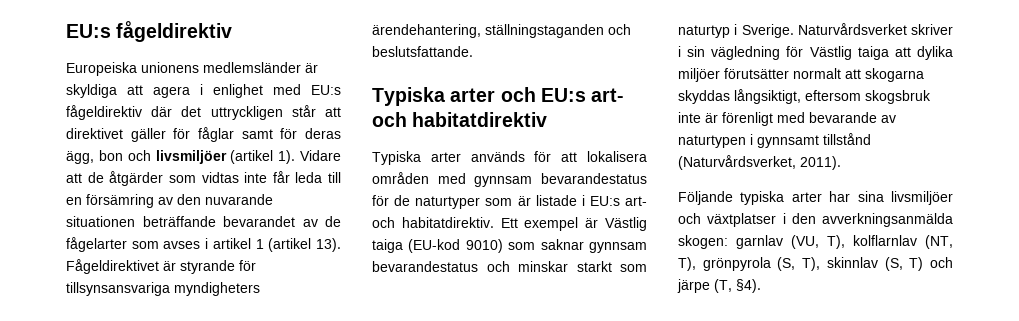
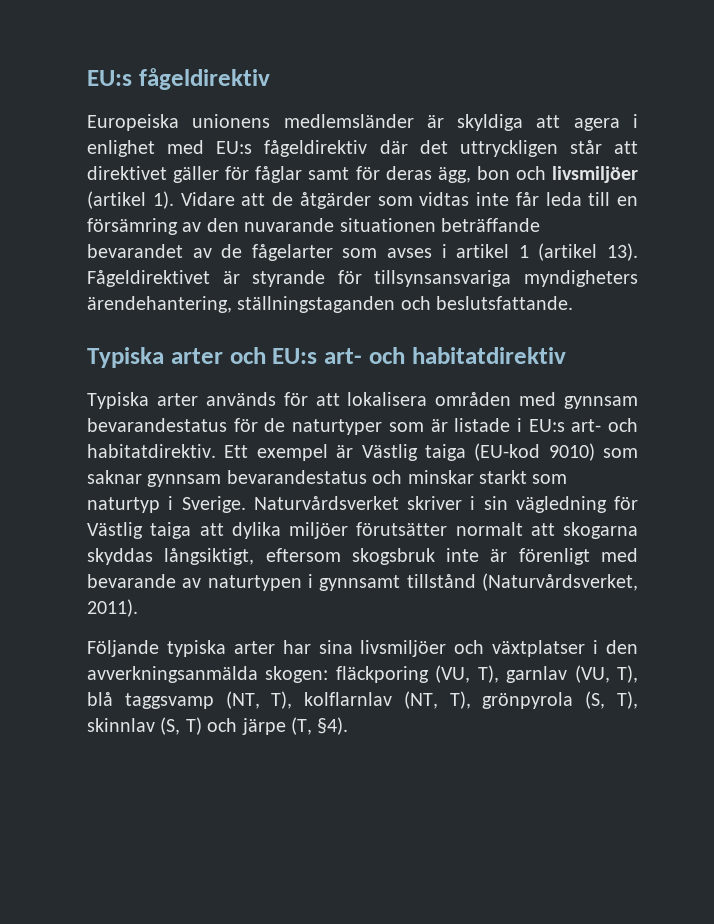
[736,235,819,249] garnlav (VU, -> [335,665,639,683] [87,691,260,709] fläckporing (VU, T), garnlav (VU, T), blå taggsvamp (NT,

